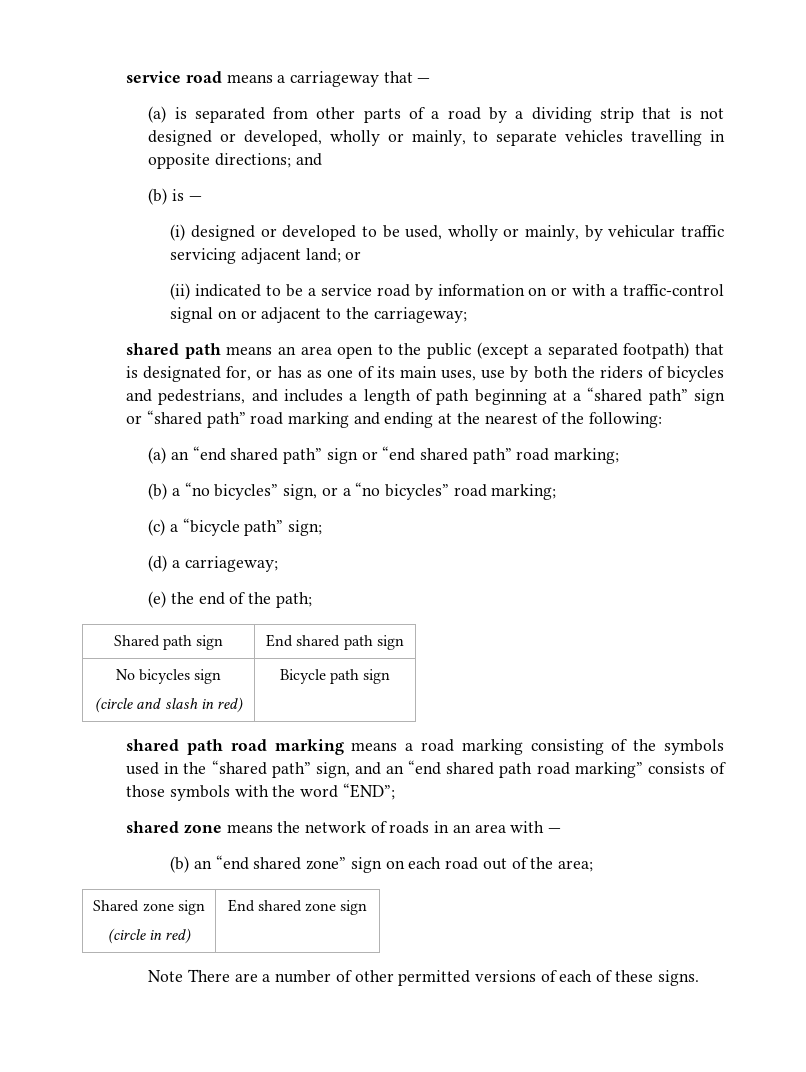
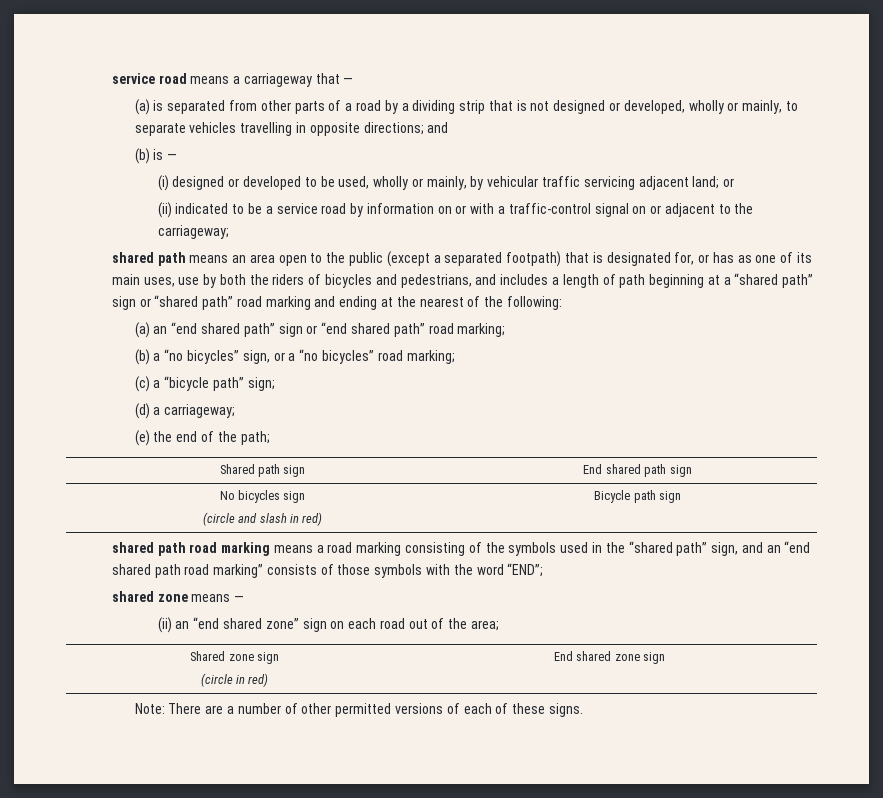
[277,821,562,834] [170,856,190,873] the network of roads in an area with — // (b) -> [234,596,245,602] [157,617,172,633] — // (ii)
[148,970,184,982] Note -> [134,703,165,714] Note:

